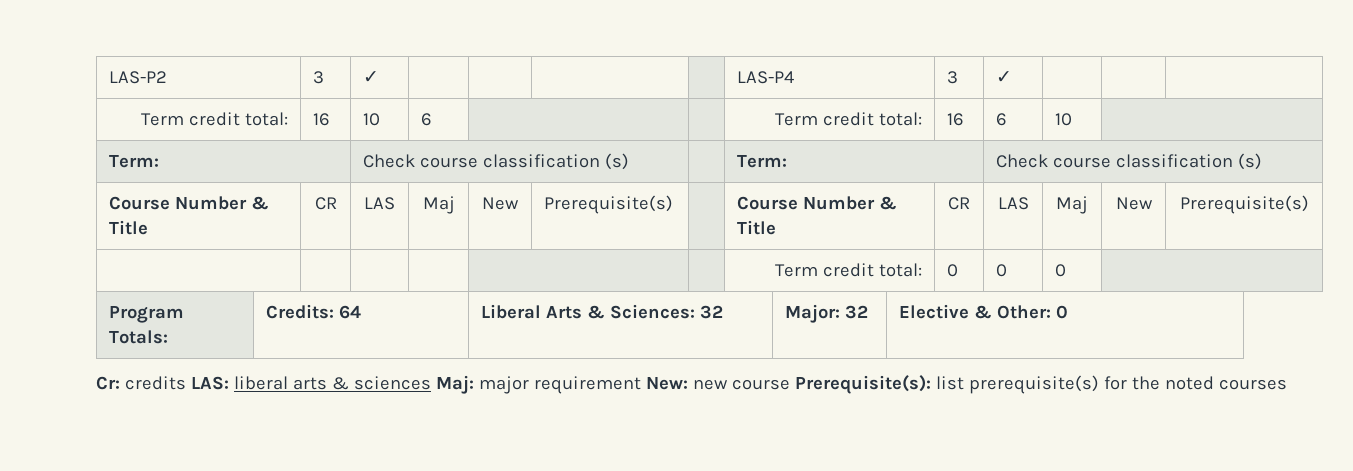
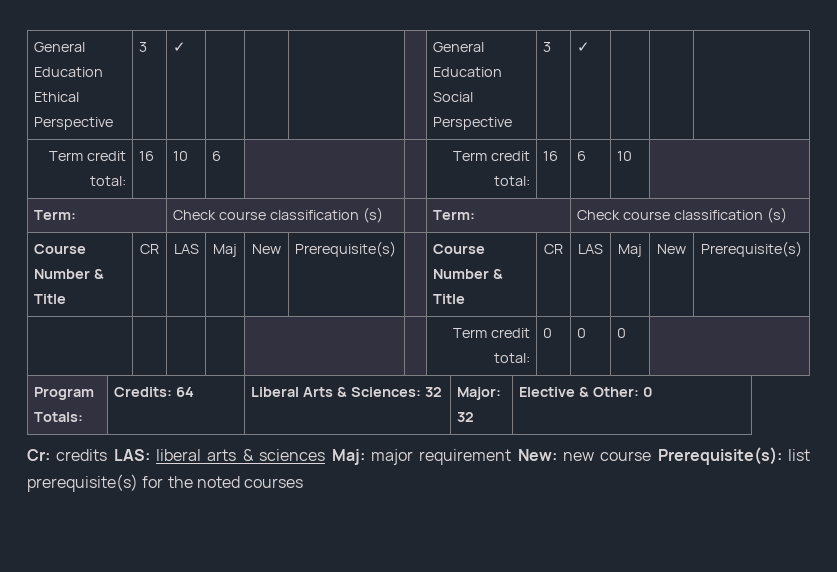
[109,71,168,84] [313,71,325,84] [363,71,380,83] [737,71,795,84] LAS-P2 | 3 | ✓ | | | | | LAS-P4 -> [33,42,85,52] [33,67,103,77] [33,92,79,102] [33,117,113,130] [138,42,147,52] [172,42,186,52] [432,42,484,52] [432,67,502,77] [432,92,473,102] [432,117,512,130] General Education Ethical Perspective | 3 | ✓ | | | | | General Education Social Perspective

